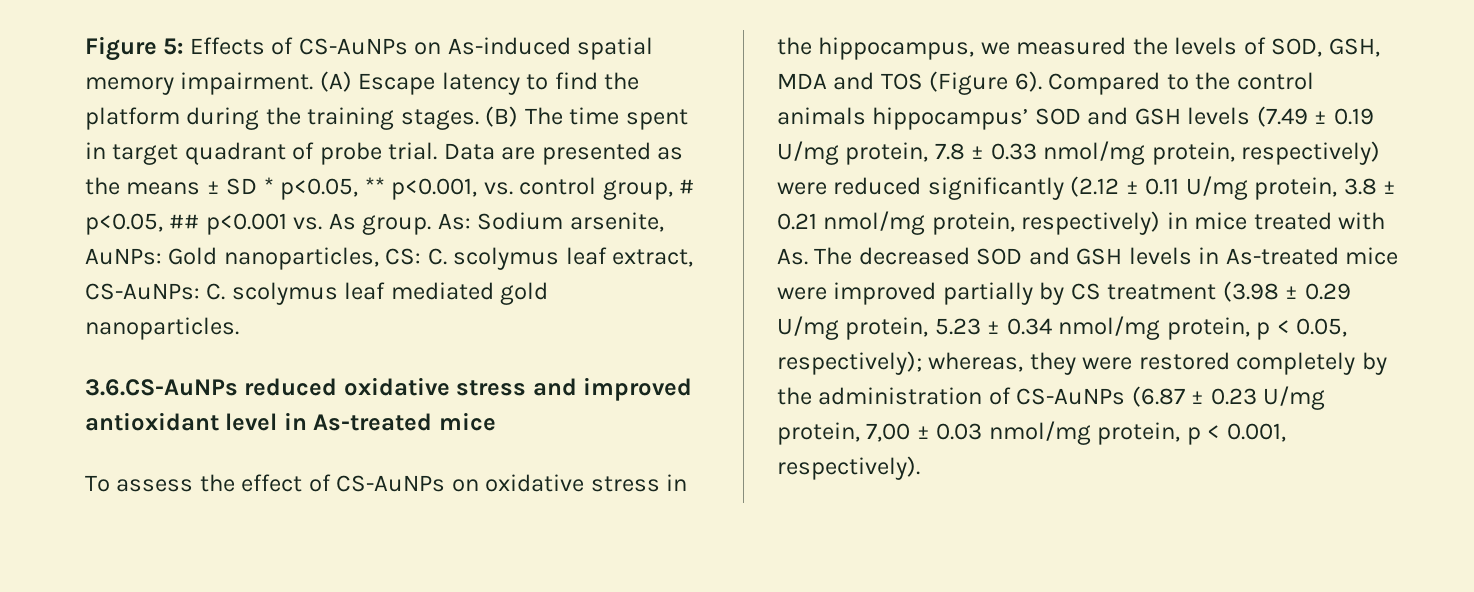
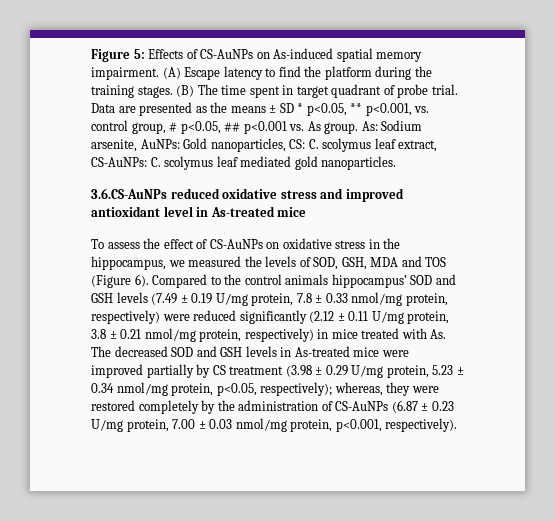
[1256,318,1348,340] p < 0.05, -> [216,383,257,396] p<0.05,
[866,423,911,442] 7,00 -> [172,419,196,429] 7.00
[1186,423,1286,445] p < 0.001, -> [335,419,382,432] p<0.001,

